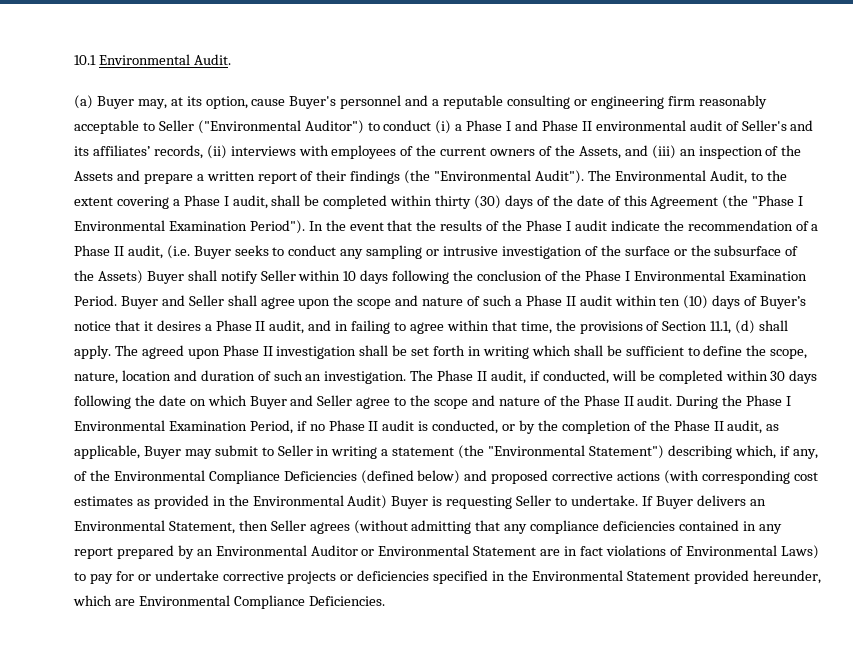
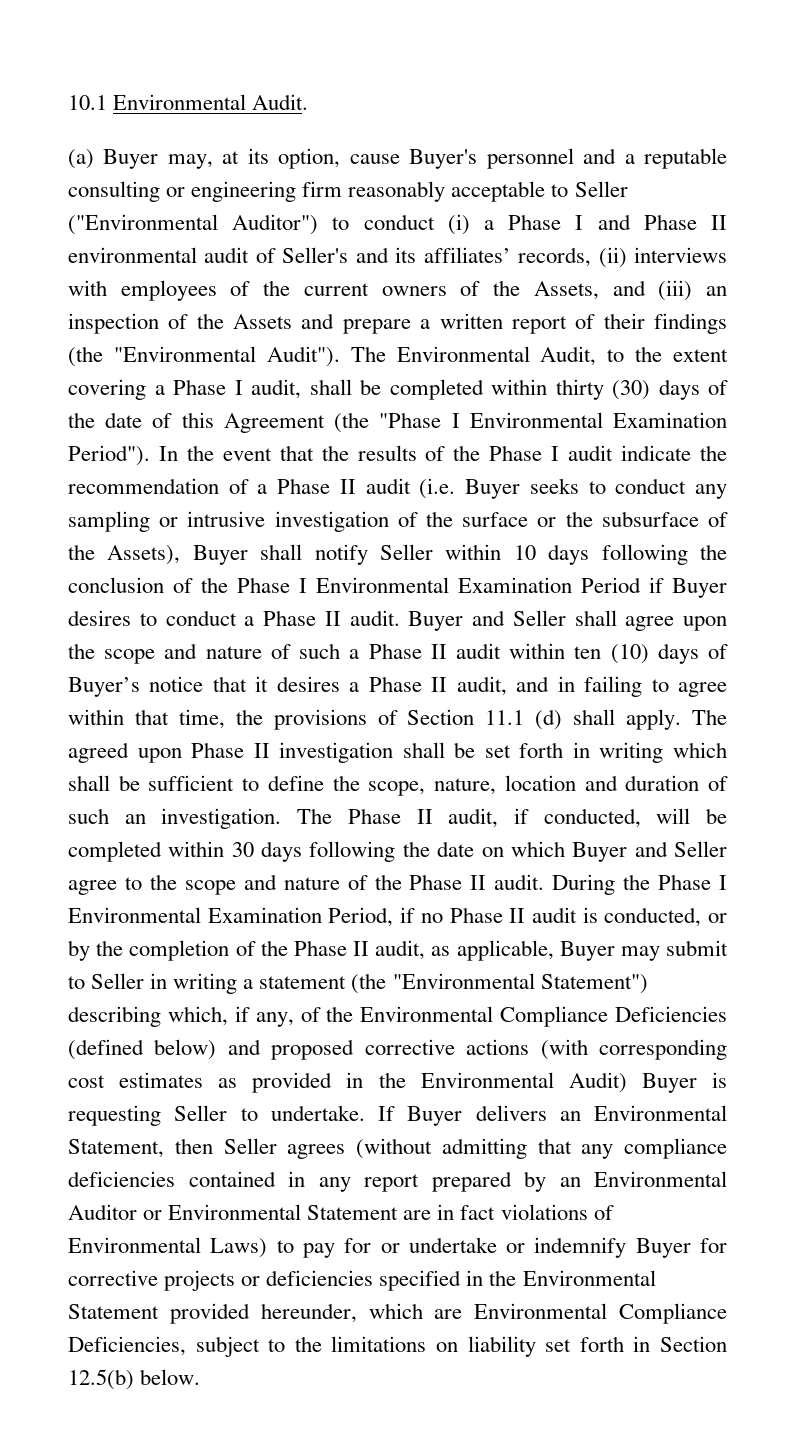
[127,245,163,259] audit, -> [365,478,411,494] audit
[97,270,143,284] Assets) -> [107,545,181,565] Assets),
[74,295,117,306] Period. -> [581,577,727,598] [68,610,400,626] Period if Buyer desires to conduct a Phase II audit.
[710,321,732,334] 11.1, -> [485,710,525,725] 11.1
(219, 575) none -> [506,1237,727,1258] or indemnify Buyer for
[308,596,385,606] Deficiencies. -> [68,1336,728,1357] [68,1369,201,1390] Deficiencies, subject to the limitations on liability set forth in Section 12.5(b) below.

